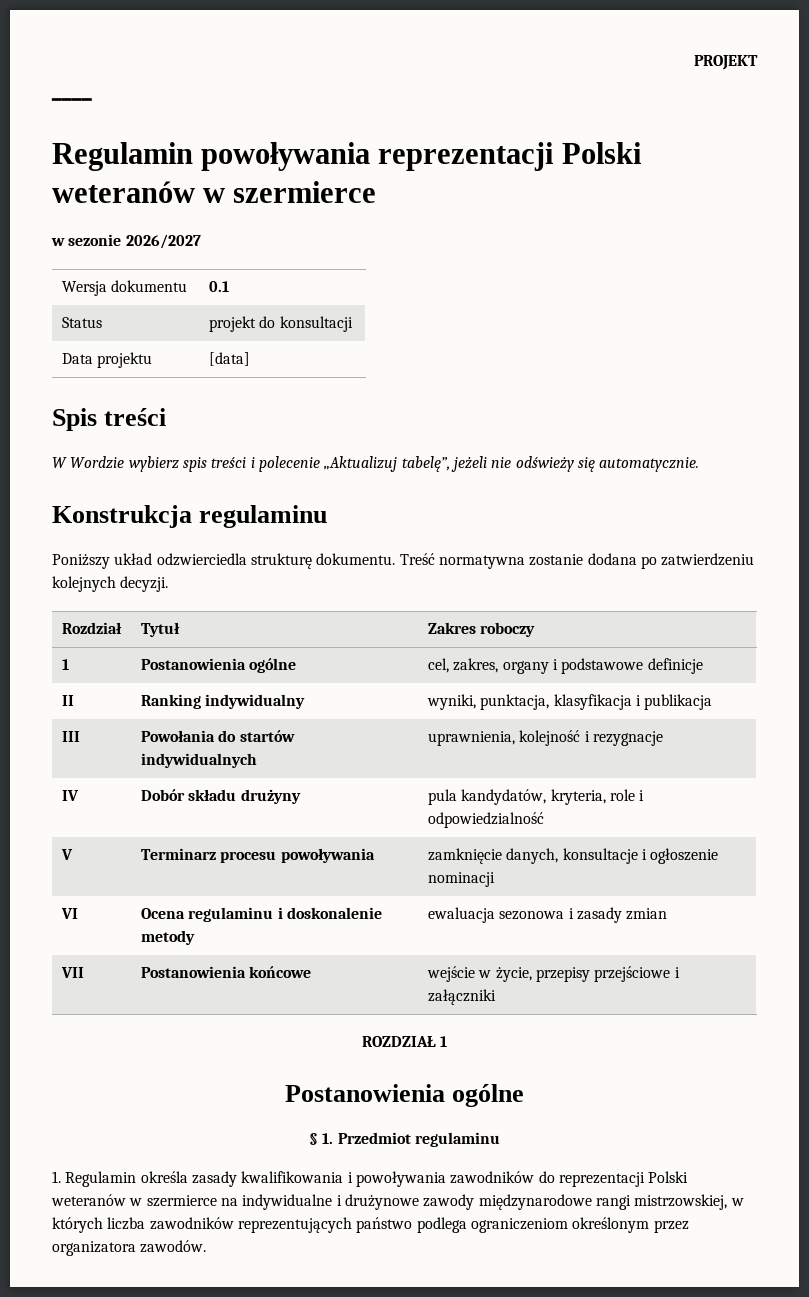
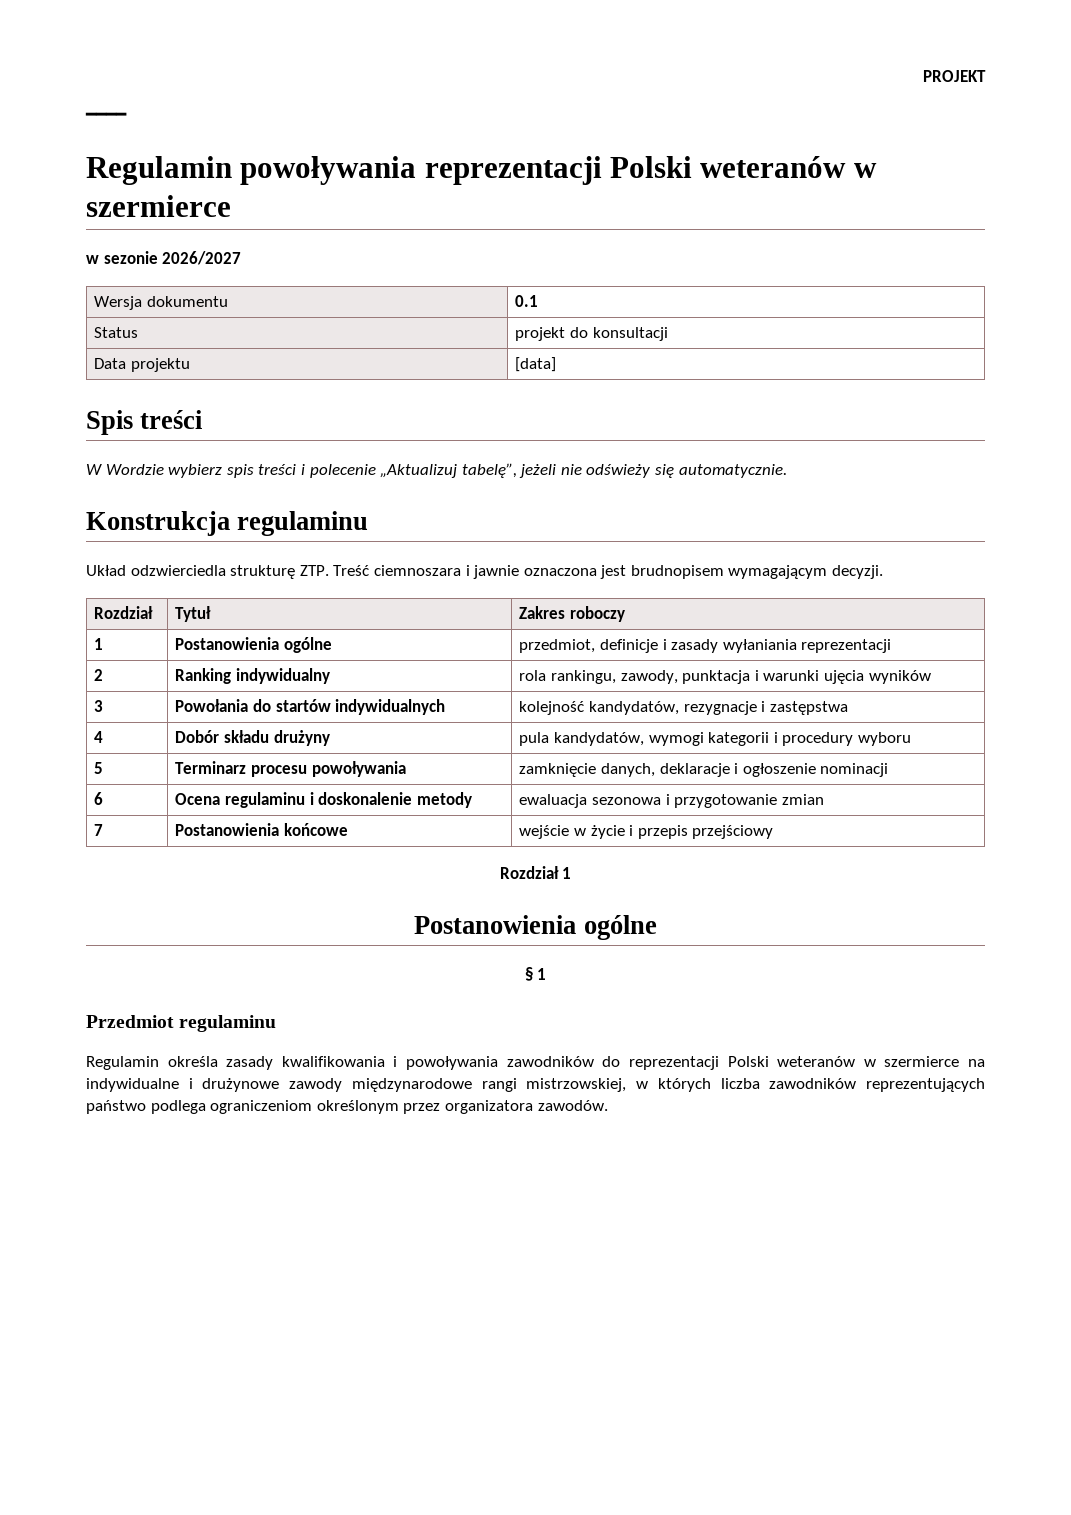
[52,553,755,569] [52,576,116,592] Poniższy układ odzwierciedla strukturę dokumentu. Treść normatywna zostanie dodana po zatwierdzeniu kolejnych -> [86,565,828,579] Układ odzwierciedla strukturę ZTP. Treść ciemnoszara i jawnie oznaczona jest brudnopisem wymagającym
[427,658,703,674] [61,695,74,706] [140,694,306,709] [426,694,713,710] [61,731,80,742] [140,730,295,742] [140,753,257,768] [427,730,663,746] [61,790,79,801] cel, zakres, organy i podstawowe definicje // II | Ranking indywidualny | wyniki, punktacja, klasyfikacja i publikacja // III | Powołania do startów indywidualnych | uprawnienia, kolejność i rezygnacje // IV -> [519,639,892,653] [94,669,104,681] [175,668,331,684] [519,670,931,684] [94,700,104,712] [175,699,446,715] [519,701,848,715] [94,731,104,743] przedmiot, definicje i zasady wyłaniania reprezentacji // 2 | Ranking indywidualny | rola rankingu, zawody, punktacja i warunki ujęcia wyników // 3 | Powołania do startów indywidualnych | kolejność kandydatów, rezygnacje i zastępstwa // 4
[550,789,645,805] [427,812,544,828] [60,849,73,860] kryteria, role i odpowiedzialność // V -> [648,732,911,746] [94,762,104,774] wymogi kategorii i procedury wyboru // 5
[562,848,638,864] konsultacje -> [659,763,730,777] deklaracje
[60,908,78,919] VI -> [94,792,104,805] 6
[576,907,622,923] zasady -> [674,794,778,808] przygotowanie
[60,967,84,978] VII -> [94,824,104,836] 7
[495,966,680,982] [427,989,496,1005] [361,1036,436,1047] życie, przepisy przejściowe i załączniki // ROZDZIAŁ -> [590,825,774,839] [499,866,559,879] życie i przepis przejściowy // Rozdział
[322,1133,334,1144] 1. -> [537,968,547,980] 1 //
[52,1171,61,1183] 1. -> (277, 1023) none

